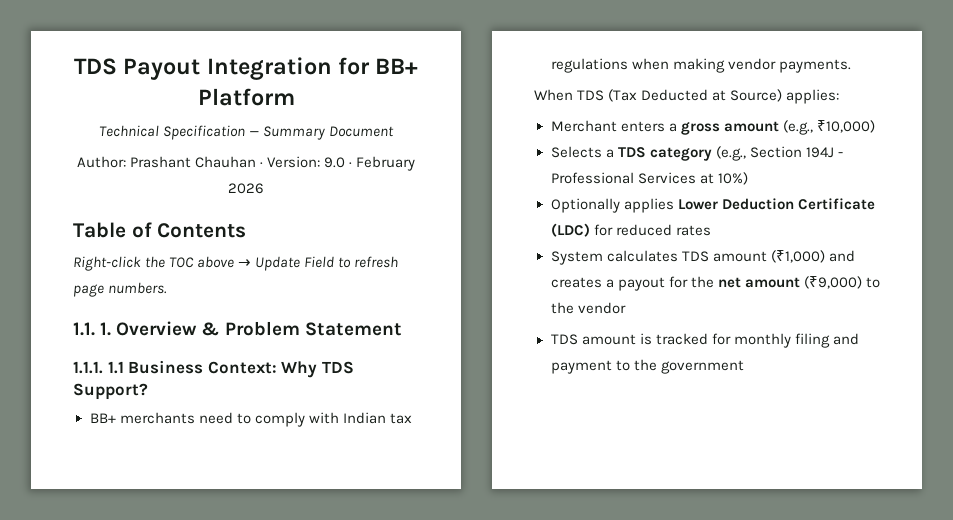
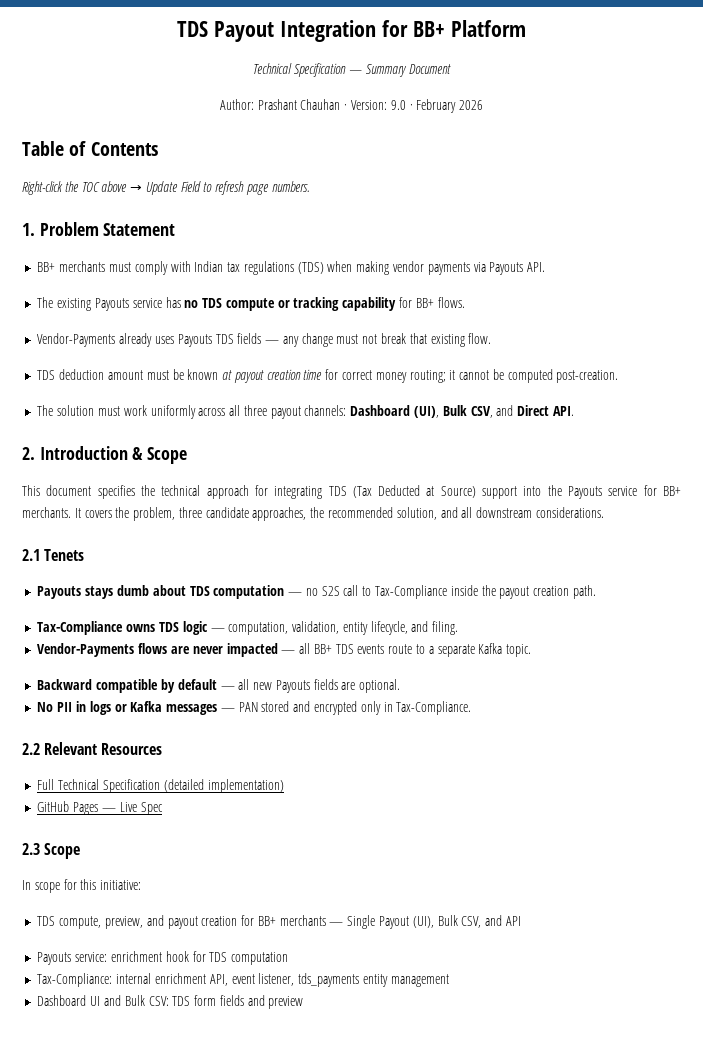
[73,321,402,336] [73,360,354,378] [73,383,148,400] [89,412,251,424] 1.1. 1. Overview & Problem Statement // 1.1.1. 1.1 Business Context: Why TDS Support? // BB+ merchants need to -> [22,222,176,236] [37,261,131,272] 1. Problem Statement // BB+ merchants must
(628, 65) none -> [297,262,324,274] (TDS)
[778,59,851,73] [534,89,573,101] payments. // When -> [427,262,546,275] [37,297,465,311] [37,333,492,347] [37,369,619,383] [37,405,574,419] [22,446,188,464] [22,485,323,499] payments via Payouts API. // The existing Payouts service has no TDS compute or tracking capability for BB+ flows. // Vendor-Payments already uses Payouts TDS fields — any change must not break that existing flow. // TDS deduction amount must be known at payout creation time for correct money routing; it cannot be computed post-creation. // The solution must work uniformly across all three payout channels: Dashboard (UI), Bulk CSV, and Direct API. // 2. Introduction & Scope // This document specifies the technical approach for integrating
[786,89,840,104] [550,120,875,135] [550,146,843,161] [550,172,748,185] [550,198,875,213] [550,223,711,237] [550,250,855,265] [550,276,880,291] [550,302,626,314] [550,333,859,348] [550,359,744,374] applies: // Merchant enters a gross amount (e.g., ₹10,000) // Selects a TDS category (e.g., Section 194J - Professional Services at 10%) // Optionally applies Lower Deduction Certificate (LDC) for reduced rates // System calculates TDS amount (₹1,000) and creates a payout for the net amount (₹9,000) to the vendor // TDS amount is tracked for monthly filing and payment to the government -> [482,485,681,499] [22,507,604,521] [22,549,85,561] [37,585,596,599] [37,621,459,635] [37,643,532,657] [37,679,401,693] [37,701,472,715] [22,742,163,755] [37,779,284,793] [37,801,163,815] [22,843,81,859] [22,879,142,893] [37,915,521,929] [37,951,289,965] [37,973,449,987] [37,995,304,1009] support into the Payouts service for BB+ merchants. It covers the problem, three candidate approaches, the recommended solution, and all downstream considerations. // 2.1 Tenets // Payouts stays dumb about TDS computation — no S2S call to Tax-Compliance inside the payout creation path. // Tax-Compliance owns TDS logic — computation, validation, entity lifecycle, and filing. // Vendor-Payments flows are never impacted — all BB+ TDS events route to a separate Kafka topic. // Backward compatible by default — all new Payouts fields are optional. // No PII in logs or Kafka messages — PAN stored and encrypted only in Tax-Compliance. // 2.2 Relevant Resources // Full Technical Specification (detailed implementation) // GitHub Pages — Live Spec // 2.3 Scope // In scope for this initiative: // TDS compute, preview, and payout creation for BB+ merchants — Single Payout (UI), Bulk CSV, and API // Payouts service: enrichment hook for TDS computation // Tax-Compliance: internal enrichment API, event listener, tds_payments entity management // Dashboard UI and Bulk CSV: TDS form fields and preview

